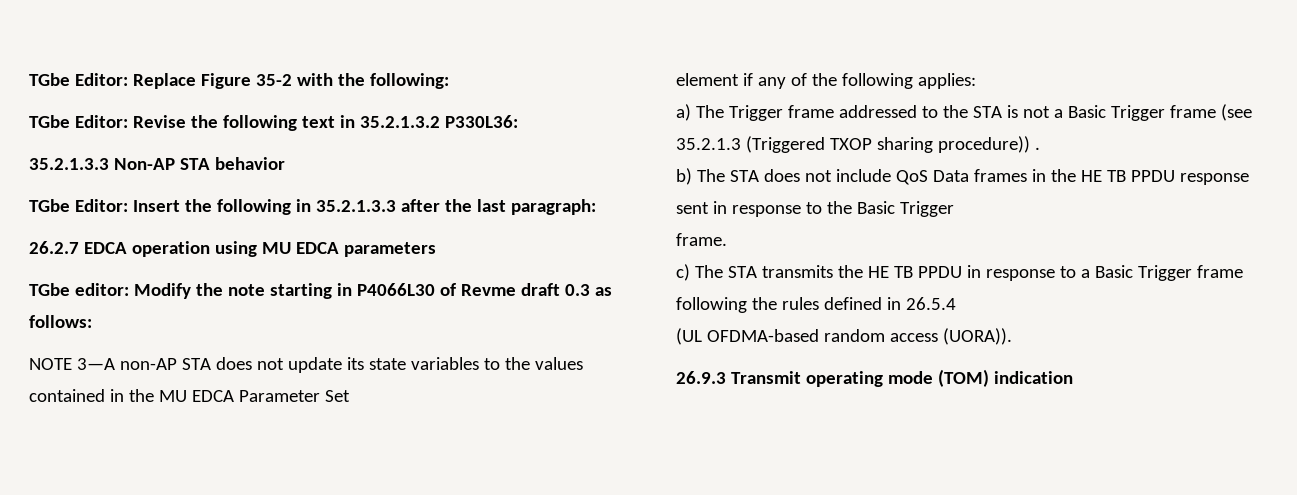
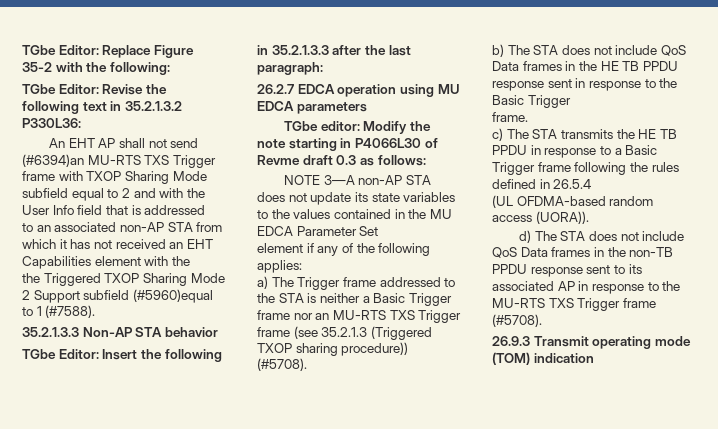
(518, 121) none -> [49,138,199,148] [22,154,216,168] [22,171,207,184] [22,188,205,201] [22,205,206,215] [22,222,223,232] [22,239,213,249] [22,256,190,269] [22,273,225,286] [22,289,213,303] [22,305,96,318] // An EHT AP shall not send (#6394)an MU-RTS TXS Trigger frame with TXOP Sharing Mode subfield equal to 2 and with the User Info field that is addressed // to an associated non-AP STA from which it has not received an EHT Capabilities element with the // the Triggered TXOP Sharing Mode 2 Support subfield (#5960)equal to 1 (#7588).
[1022,105,1216,121] not a Basic Trigger frame -> [319,293,452,306] [257,310,462,323] [257,327,290,337] neither a Basic Trigger frame nor an MU-RTS TXS Trigger frame
[1034,147,1040,150] . -> [257,358,307,371] (#5708).
(1012, 336) none -> [519,230,685,243] [492,247,674,258] [492,264,642,277] [492,281,681,294] [492,298,656,311] [492,314,542,327] // d) The STA does not include QoS Data frames in the non-TB PPDU response sent to its associated AP in response to the MU-RTS TXS Trigger frame (#5708).

